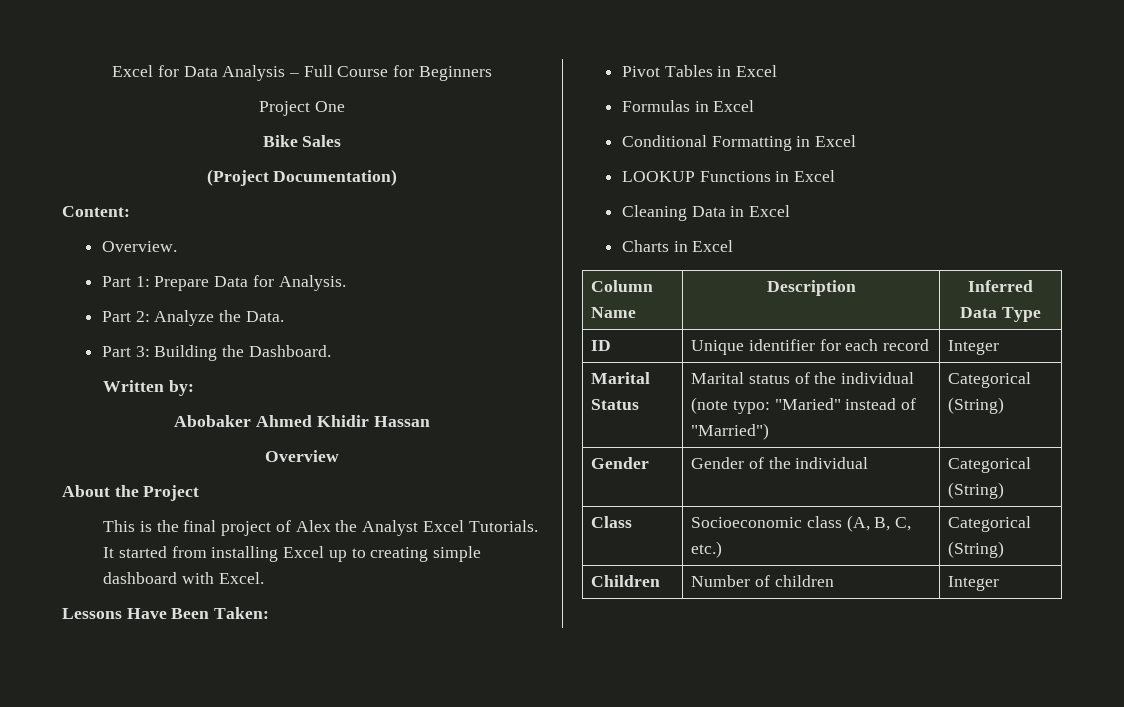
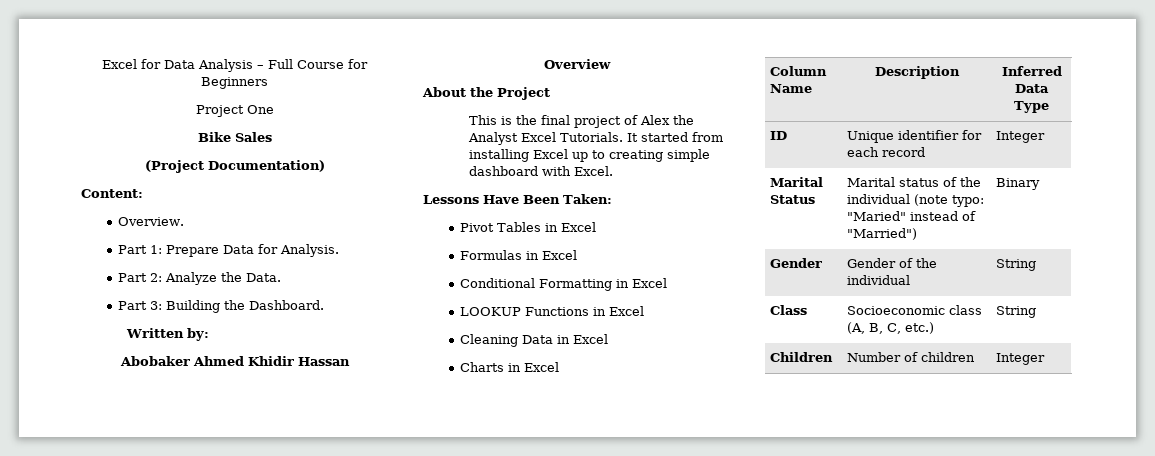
[948,372,1032,388] [948,397,1005,414] Categorical (String) -> [996,178,1041,190] Binary
[948,457,1032,473] [948,482,1005,499] Categorical (String) -> [996,259,1037,271] String
[948,516,1032,532] [948,541,1005,558] Categorical (String) -> [996,306,1037,318] String

